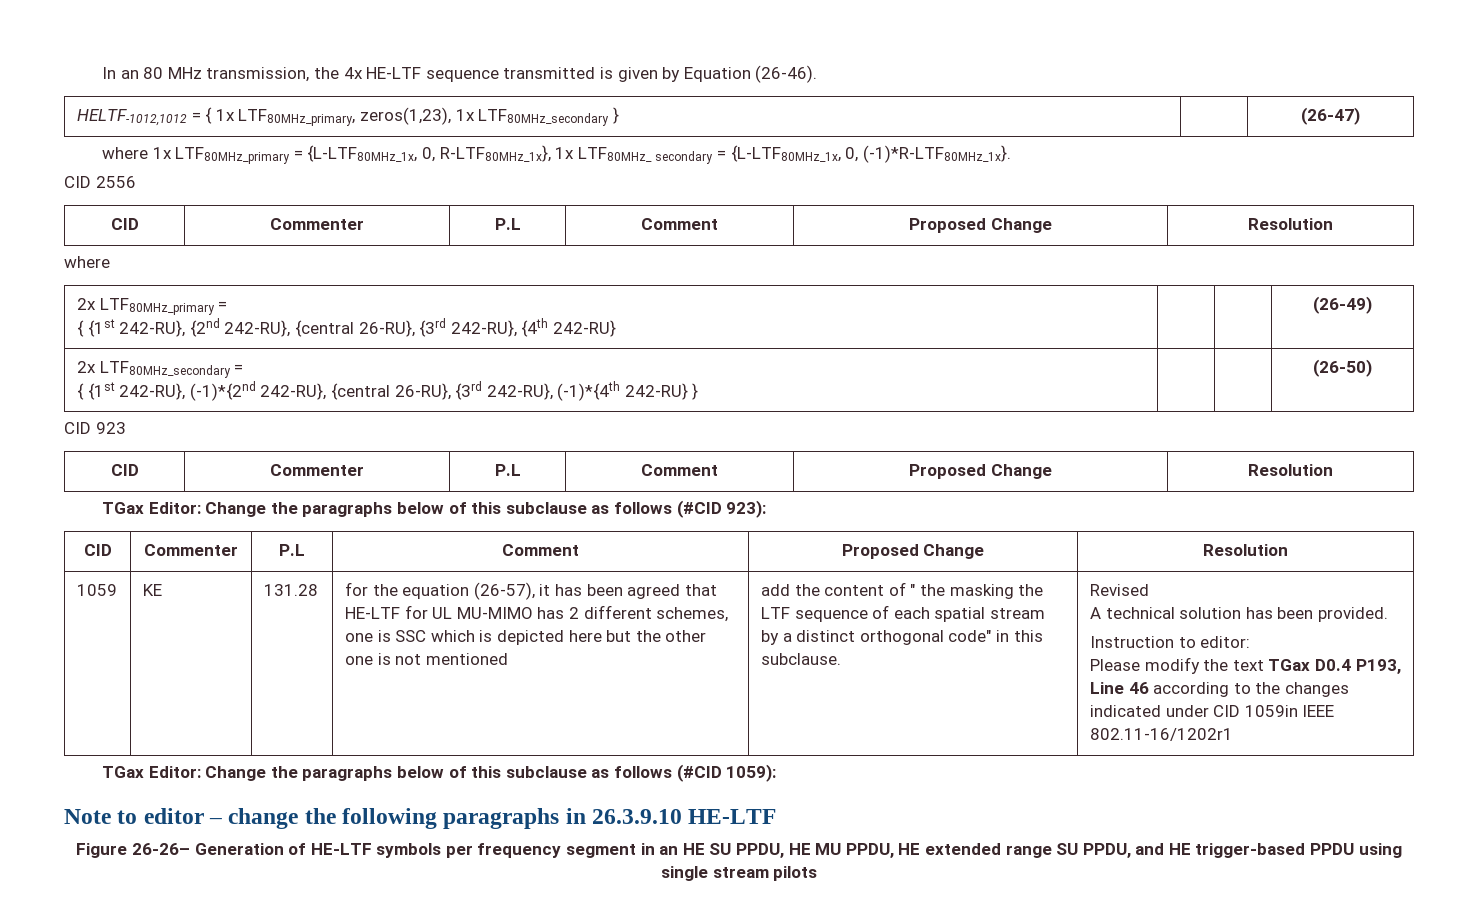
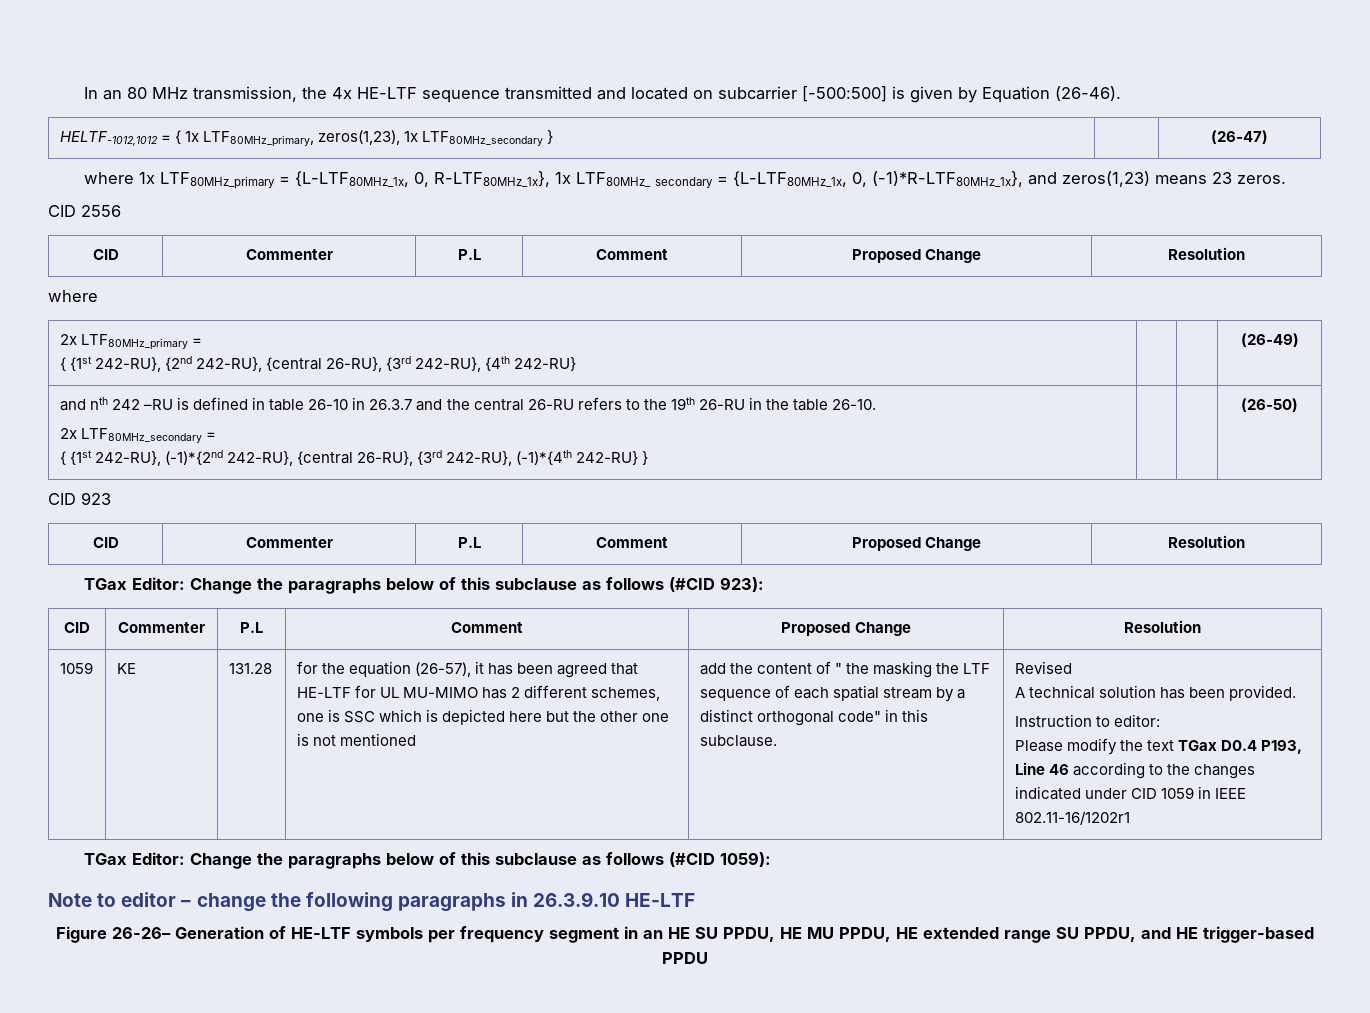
(596, 73) none -> [596,86,887,102] and located on subcarrier [-500:500]
[862,145,1011,163] (-1)*R-LTF80MHz_1x}. -> [871,171,1286,187] (-1)*R-LTF80MHz_1x}, and zeros(1,23) means 23 zeros.
(1372, 305) none -> [59,397,877,411] and nth 242 –RU is defined in table 26-10 in 26.3.7 and the central 26-RU refers to the 19th 26-RU in the table 26-10. //
[1244,705,1298,717] 1059in -> [1161,786,1212,799] 1059 in
[1358,843,1402,858] [660,866,818,881] using single stream pilots -> (708, 958) none

